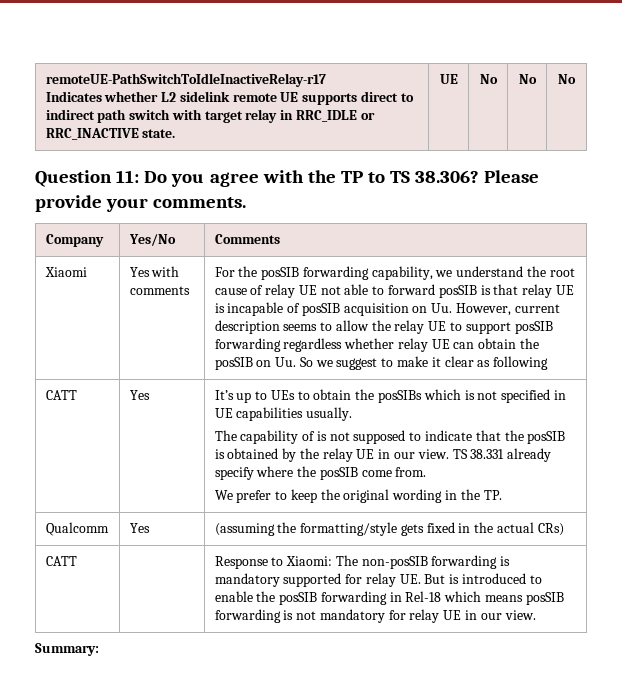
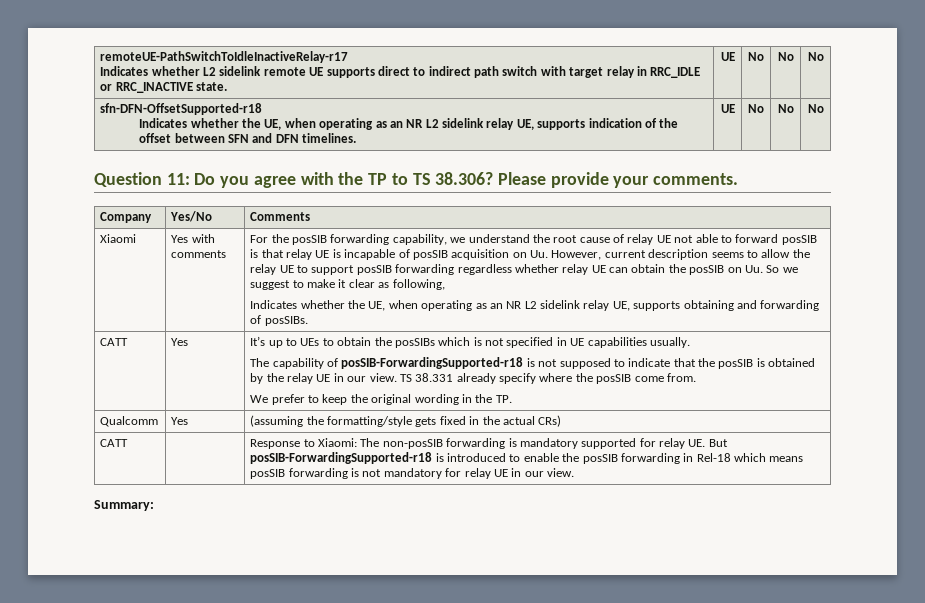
(576, 79) none -> [100,103,263,115] [139,118,679,130] [139,133,357,143] [720,104,735,113] [748,104,764,113] [777,104,794,113] [807,104,824,113] // sfn-DFN-OffsetSupported-r18 // Indicates whether the UE, when operating as an NR L2 sidelink relay UE, supports indication of the offset between SFN and DFN timelines. | UE | No | No | No
[493,356,549,370] following -> [392,279,445,290] [250,300,820,311] [250,315,308,326] following, // Indicates whether the UE, when operating as an NR L2 sidelink relay UE, supports obtaining and forwarding of posSIBs.
(316, 436) none -> [341,357,524,369] posSIB-ForwardingSupported-r18
(446, 579) none -> [250,452,433,464] posSIB-ForwardingSupported-r18

